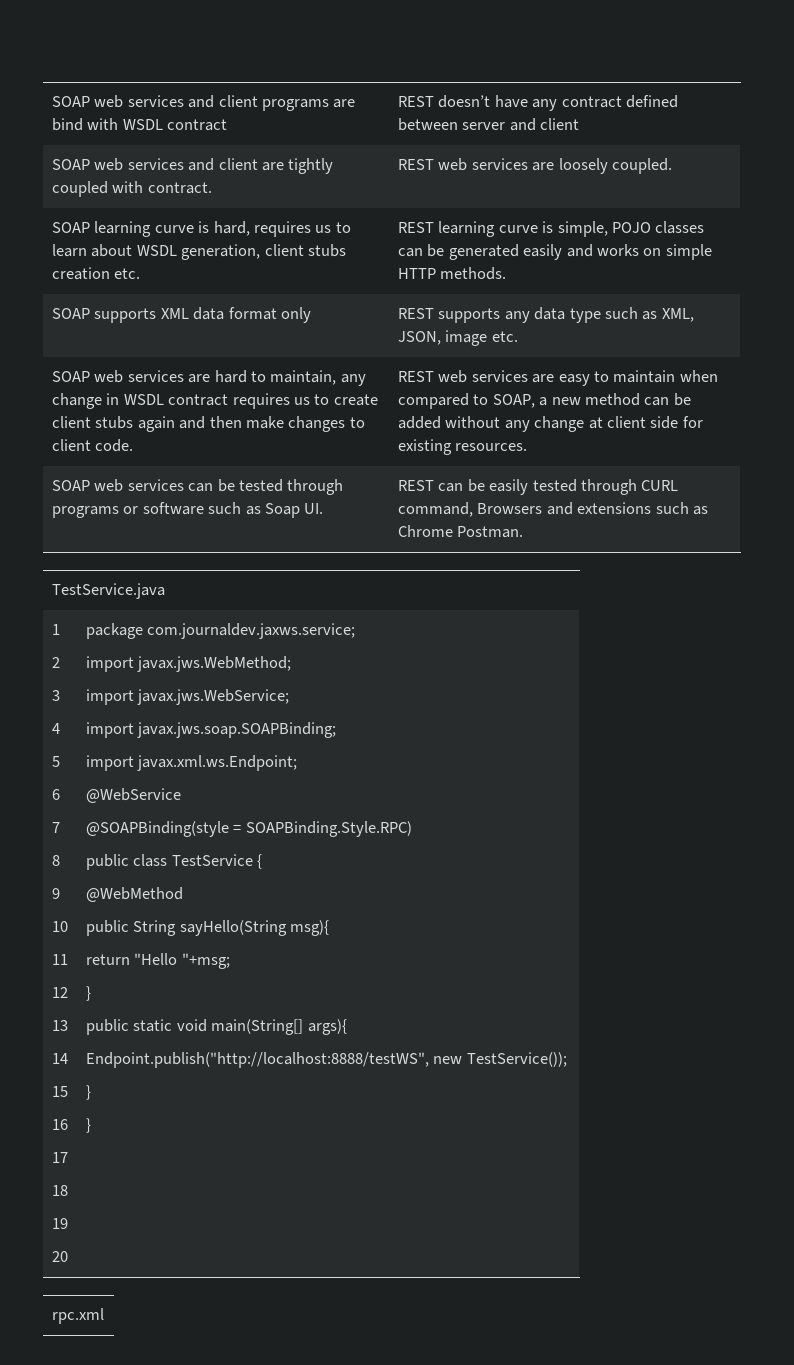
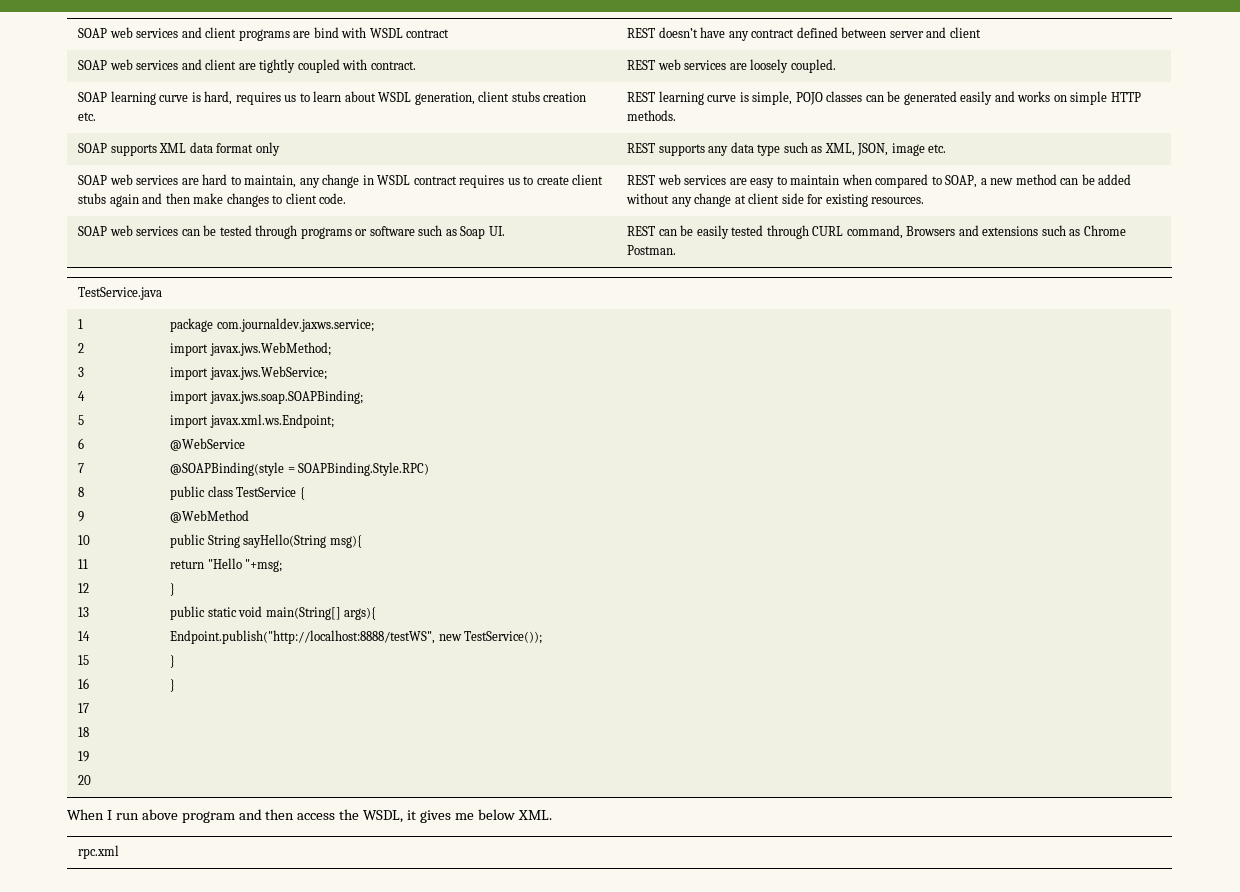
(91, 1125) none -> [67,809,552,823] // When I run above program and then access the WSDL, it gives me below XML.

